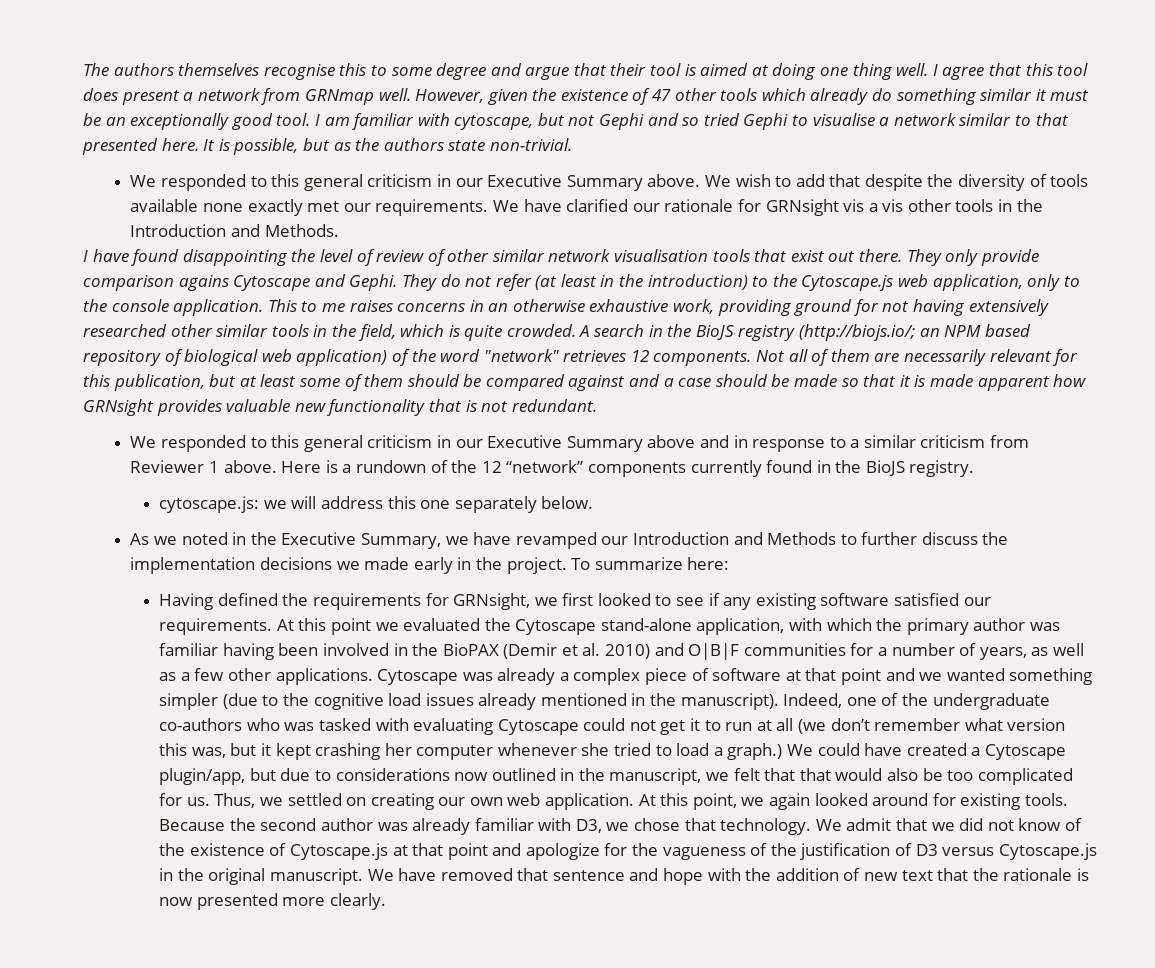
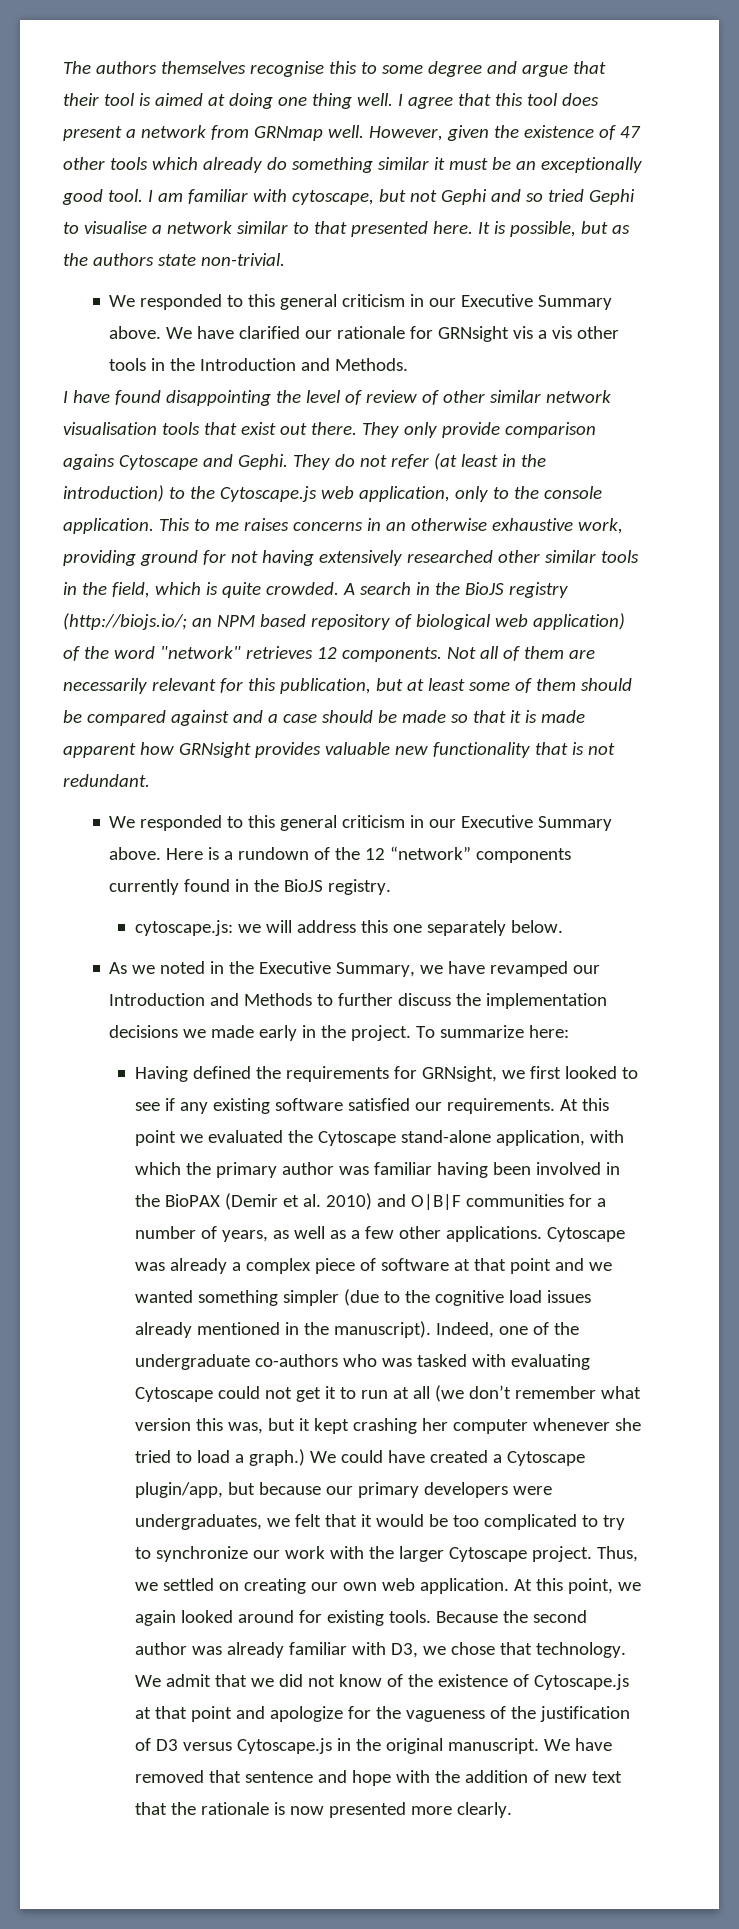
[735,174,1089,191] [130,199,519,216] wish to add that despite the diversity of tools available none exactly met our requirements. We -> (193, 333) none
[647,435,1030,452] [130,460,220,473] above and in response to a similar criticism from Reviewer 1 -> (613, 823) none
[280,768,1073,785] [159,793,210,806] due to considerations now outlined in the manuscript, we felt that that would also be too complicated for us. -> [259,1482,553,1498] [135,1514,626,1530] [135,1546,593,1562] because our primary developers were undergraduates, we felt that it would be too complicated to try to synchronize our work with the larger Cytoscape project.

